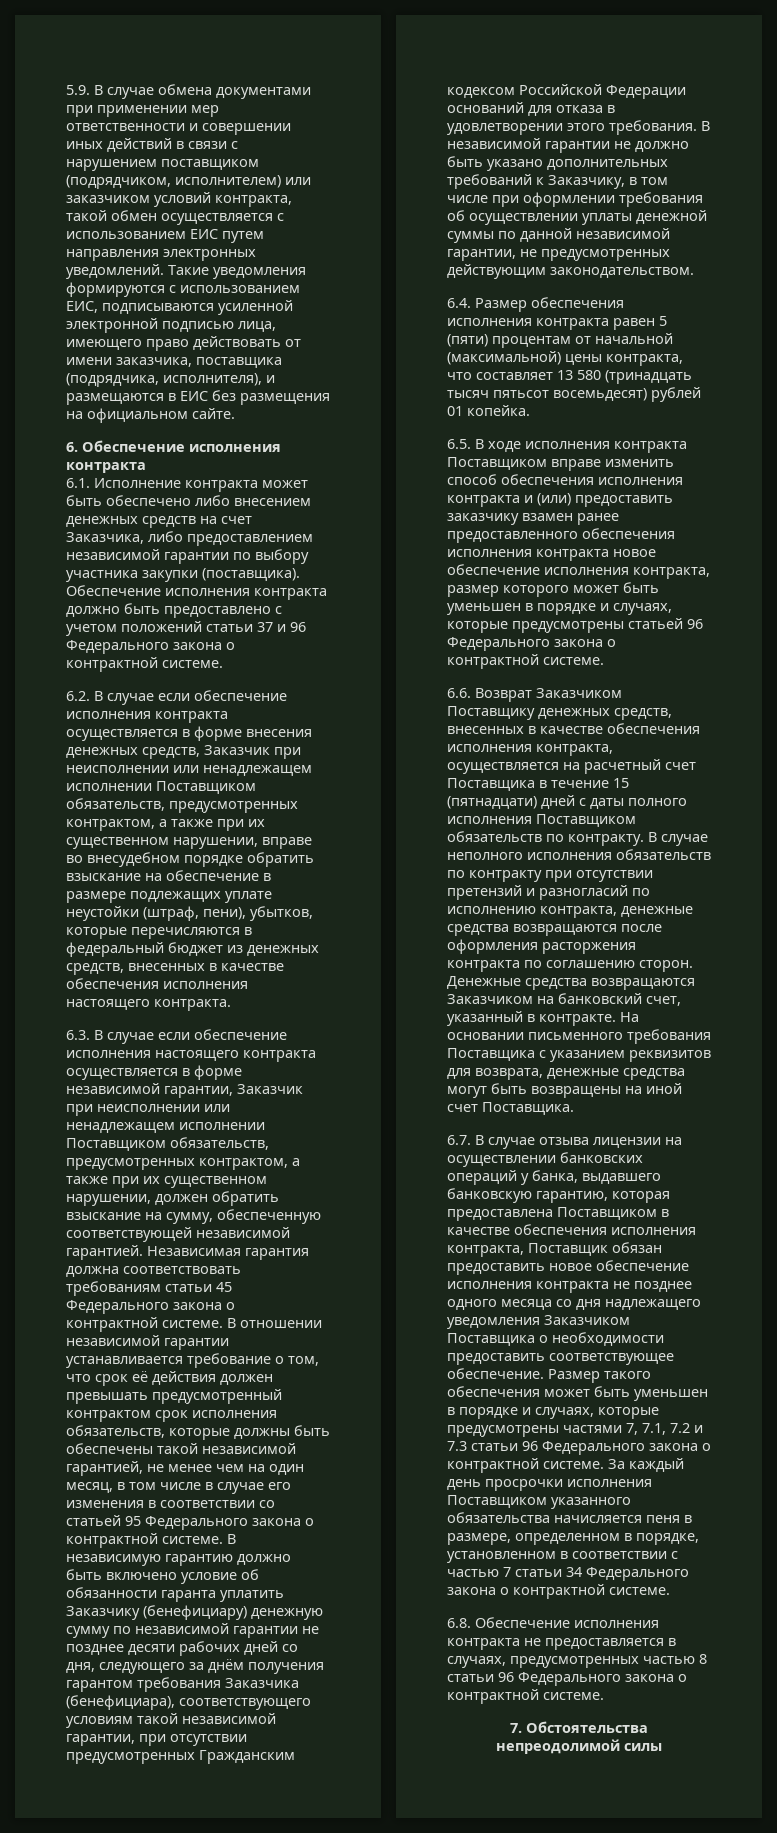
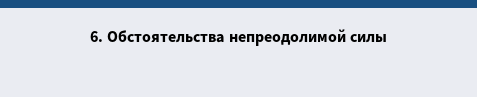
[66,84,311,99] [66,105,219,117] [66,123,291,135] [66,138,238,152] [66,159,259,171] [66,175,311,189] [66,192,292,207] [66,210,284,225] [66,229,264,243] [66,249,256,261] [66,264,306,279] [66,282,300,297] [66,300,293,315] [66,318,276,333] [66,336,301,351] [66,357,282,368] [66,373,275,387] [66,390,330,405] [66,408,235,423] [66,440,281,452] [66,462,146,473] [66,478,308,492] [66,495,311,506] [66,516,252,528] [66,531,313,546] [66,549,309,564] [66,568,300,582] [66,585,327,600] [66,603,282,618] [66,621,306,636] [66,640,235,654] [66,657,223,672] [66,690,287,705] [66,711,228,723] [66,726,312,741] [66,745,301,759] [66,765,312,776] [66,781,256,794] [66,798,298,813] [66,819,265,831] [66,837,312,849] [66,852,314,867] [66,870,271,881] [66,891,272,903] [66,906,313,921] [66,927,252,939] [66,942,319,957] [66,963,284,975] [66,978,248,989] [66,999,231,1011] [66,1029,287,1044] [66,1050,316,1062] [66,1065,242,1080] [66,1083,303,1098] [66,1104,230,1116] [66,1122,265,1133] [66,1137,269,1151] [66,1158,300,1170] [66,1176,267,1188] [66,1191,279,1206] [66,1209,321,1224] [66,1227,290,1242] [66,1245,309,1260] [66,1266,241,1277] [66,1281,232,1296] [66,1300,235,1314] [66,1317,322,1332] [66,1335,229,1350] [66,1353,319,1368] [66,1371,273,1386] [66,1389,282,1404] [66,1410,277,1422] [66,1425,330,1440] [66,1443,296,1454] [66,1461,304,1476] [66,1482,291,1494] [66,1500,275,1508] [66,1515,314,1530] [66,1533,236,1548] [66,1554,291,1566] [66,1569,259,1584] [66,1587,284,1602] [66,1605,323,1620] [66,1623,319,1638] [66,1641,298,1656] [66,1659,324,1674] [66,1677,299,1692] [66,1695,311,1710] [66,1713,276,1728] [66,1734,247,1746] [66,1750,295,1764] [447,84,686,99] [447,102,615,116] [447,120,710,135] [447,138,689,153] [447,156,668,171] [447,174,668,189] [447,192,703,207] [447,210,707,225] [447,228,670,243] [447,249,670,261] [447,264,694,279] [447,297,624,312] [447,316,667,330] [447,333,673,348] [447,351,683,366] [447,370,692,384] [447,387,701,402] [447,405,530,416] [447,439,687,453] [447,457,674,471] [447,474,683,485] [447,493,673,507] [447,513,619,525] [447,528,675,543] [447,549,656,561] [447,564,710,579] [447,582,659,597] [447,603,672,615] [447,618,703,633] [447,637,616,651] [447,654,604,669] [447,688,622,702] [447,706,672,720] [447,723,700,734] [447,744,613,756] [447,759,696,774] [447,778,629,791] [447,795,687,809] [447,814,636,827] [447,831,708,846] [447,849,711,860] [447,870,653,882] [447,885,650,900] [447,906,693,918] [447,924,662,936] [447,939,636,954] [447,960,693,972] [447,976,695,990] [447,993,681,1006] [447,1011,639,1026] [447,1029,711,1044] [447,1048,711,1062] [447,1068,685,1080] [447,1083,682,1098] [447,1102,574,1115] [447,1135,682,1149] [447,1152,643,1167] [447,1170,661,1185] [447,1188,670,1203] [447,1207,669,1221] [447,1224,696,1235] [447,1242,662,1257] [447,1260,689,1275] [447,1281,692,1293] [447,1299,701,1310] [447,1315,630,1329] [447,1332,664,1346] [447,1353,674,1365] [447,1368,651,1383] [447,1386,708,1401] [447,1407,659,1419] [447,1423,703,1437] [447,1441,711,1455] [447,1458,684,1473] [447,1479,652,1491] [447,1495,631,1509] [447,1512,692,1523] [447,1533,699,1545] [447,1551,678,1563] [447,1567,689,1581] [447,1584,670,1599] [447,1617,659,1628] [447,1638,676,1650] [447,1654,707,1668] [447,1672,687,1686] [447,1689,604,1704] [510,1723,522,1733] 5.9. В случае обмена документами при применении мер ответственности и совершении иных действий в связи с нарушением поставщиком (подрядчиком, исполнителем) или заказчиком условий контракта, такой обмен осуществляется с использованием ЕИС путем направления электронных уведомлений. Такие уведомления формируются с использованием ЕИС, подписываются усиленной электронной подписью лица, имеющего право действовать от имени заказчика, поставщика (подрядчика, исполнителя), и размещаются в ЕИС без размещения на официальном сайте. // 6. Обеспечение исполнения контракта // 6.1. Исполнение контракта может быть обеспечено либо внесением денежных средств на счет Заказчика, либо предоставлением независимой гарантии по выбору участника закупки (поставщика). Обеспечение исполнения контракта должно быть предоставлено с учетом положений статьи 37 и 96 Федерального закона о контрактной системе. // 6.2. В случае если обеспечение исполнения контракта осуществляется в форме внесения денежных средств, Заказчик при неисполнении или ненадлежащем исполнении Поставщиком обязательств, предусмотренных контрактом, а также при их существенном нарушении, вправе во внесудебном порядке обратить взыскание на обеспечение в размере подлежащих уплате неустойки (штраф, пени), убытков, которые перечисляются в федеральный бюджет из денежных средств, внесенных в качестве обеспечения исполнения настоящего контракта. // 6.3. В случае если обеспечение исполнения настоящего контракта осуществляется в форме независимой гарантии, Заказчик при неисполнении или ненадлежащем исполнении Поставщиком обязательств, предусмотренных контрактом, а также при их существенном нарушении, должен обратить взыскание на сумму, обеспеченную соответствующей независимой гарантией. Независимая гарантия должна соответствовать требованиям статьи 45 Федерального закона о контрактной системе. В отношении независимой гарантии устанавливается требование о том, что срок её действия должен превышать предусмотренный контрактом срок исполнения обязательств, которые должны быть обеспечены такой независимой гарантией, не менее чем на один месяц, в том числе в случае его изменения в соответствии со статьей 95 Федерального закона о контрактной системе. В независимую гарантию должно быть включено условие об обязанности гаранта уплатить Заказчику (бенефициару) денежную сумму по независимой гарантии не позднее десяти рабочих дней со дня, следующего за днём получения гарантом требования Заказчика (бенефициара), соответствующего условиям такой независимой гарантии, при отсутствии предусмотренных Гражданским кодексом Российской Федерации оснований для отказа в удовлетворении этого требования. В независимой гарантии не должно быть указано дополнительных требований к Заказчику, в том числе при оформлении требования об осуществлении уплаты денежной суммы по данной независимой гарантии, не предусмотренных действующим законодательством. // 6.4. Размер обеспечения исполнения контракта равен 5 (пяти) процентам от начальной (максимальной) цены контракта, что составляет 13 580 (тринадцать тысяч пятьсот восемьдесят) рублей 01 копейка. // 6.5. В ходе исполнения контракта Поставщиком вправе изменить способ обеспечения исполнения контракта и (или) предоставить заказчику взамен ранее предоставленного обеспечения исполнения контракта новое обеспечение исполнения контракта, размер которого может быть уменьшен в порядке и случаях, которые предусмотрены статьей 96 Федерального закона о контрактной системе. // 6.6. Возврат Заказчиком Поставщику денежных средств, внесенных в качестве обеспечения исполнения контракта, осуществляется на расчетный счет Поставщика в течение 15 (пятнадцати) дней с даты полного исполнения Поставщиком обязательств по контракту. В случае неполного исполнения обязательств по контракту при отсутствии претензий и разногласий по исполнению контракта, денежные средства возвращаются после оформления расторжения контракта по соглашению сторон. Денежные средства возвращаются Заказчиком на банковский счет, указанный в контракте. На основании письменного требования Поставщика с указанием реквизитов для возврата, денежные средства могут быть возвращены на иной счет Поставщика. // 6.7. В случае отзыва лицензии на осуществлении банковских операций у банка, выдавшего банковскую гарантию, которая предоставлена Поставщиком в качестве обеспечения исполнения контракта, Поставщик обязан предоставить новое обеспечение исполнения контракта не позднее одного месяца со дня надлежащего уведомления Заказчиком Поставщика о необходимости предоставить соответствующее обеспечение. Размер такого обеспечения может быть уменьшен в порядке и случаях, которые предусмотрены частями 7, 7.1, 7.2 и 7.3 статьи 96 Федерального закона о контрактной системе. За каждый день просрочки исполнения Поставщиком указанного обязательства начисляется пеня в размере, определенном в порядке, установленном в соответствии с частью 7 статьи 34 Федерального закона о контрактной системе. // 6.8. Обеспечение исполнения контракта не предоставляется в случаях, предусмотренных частью 8 статьи 96 Федерального закона о контрактной системе. // 7. -> [90,31,104,42] 6.

